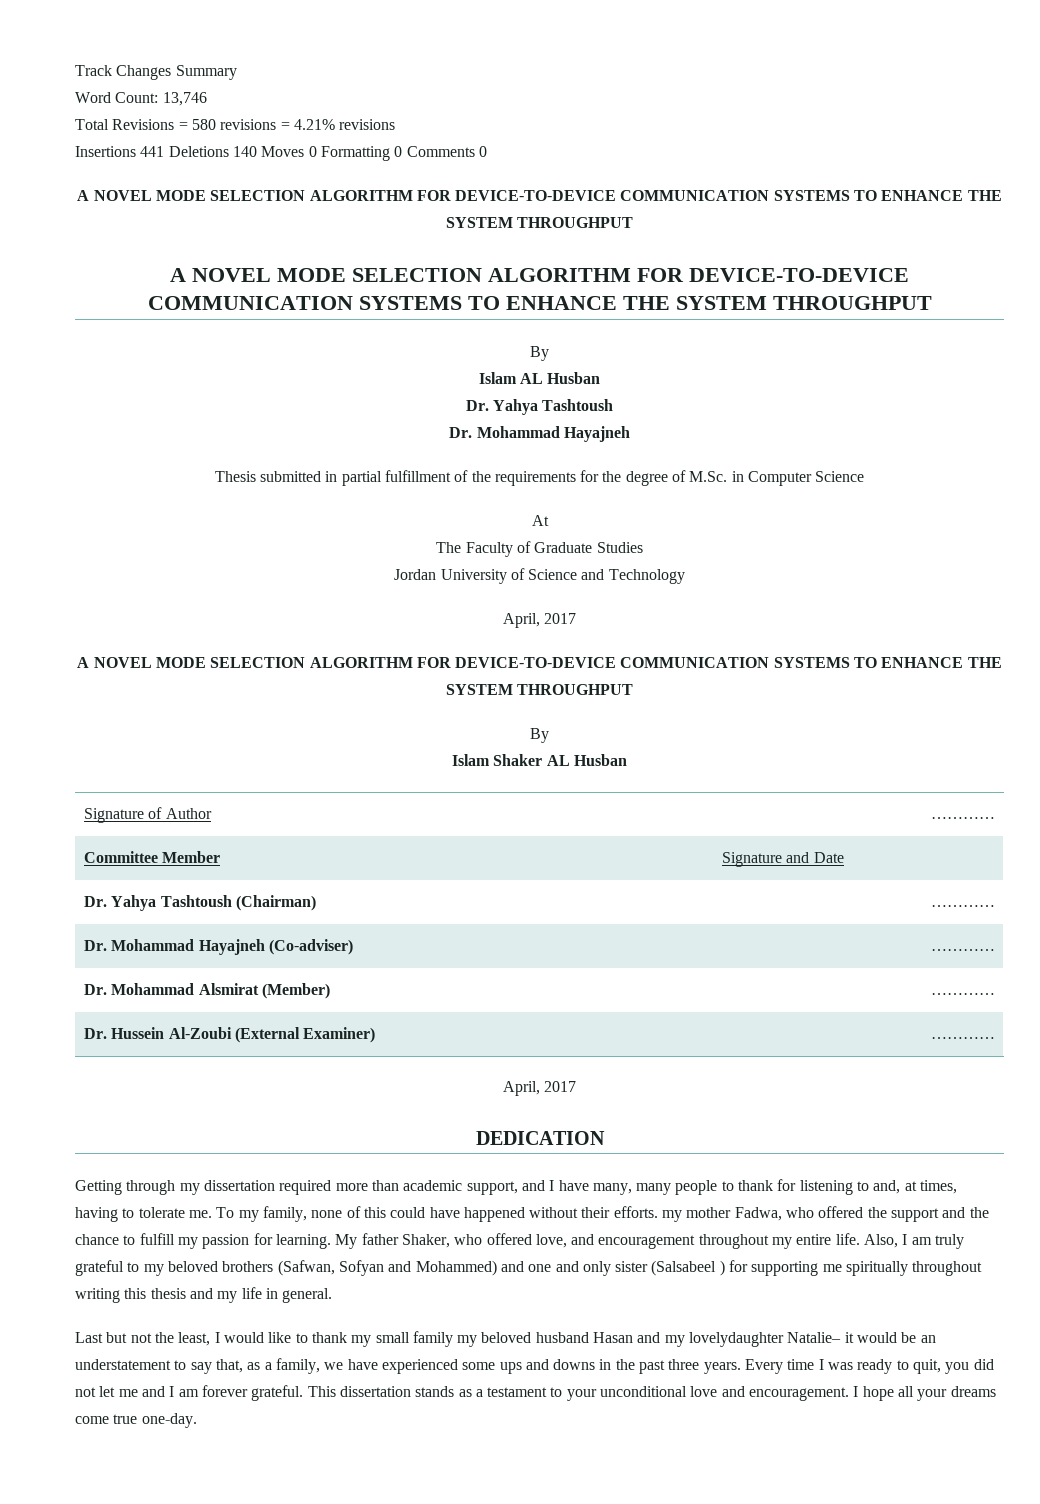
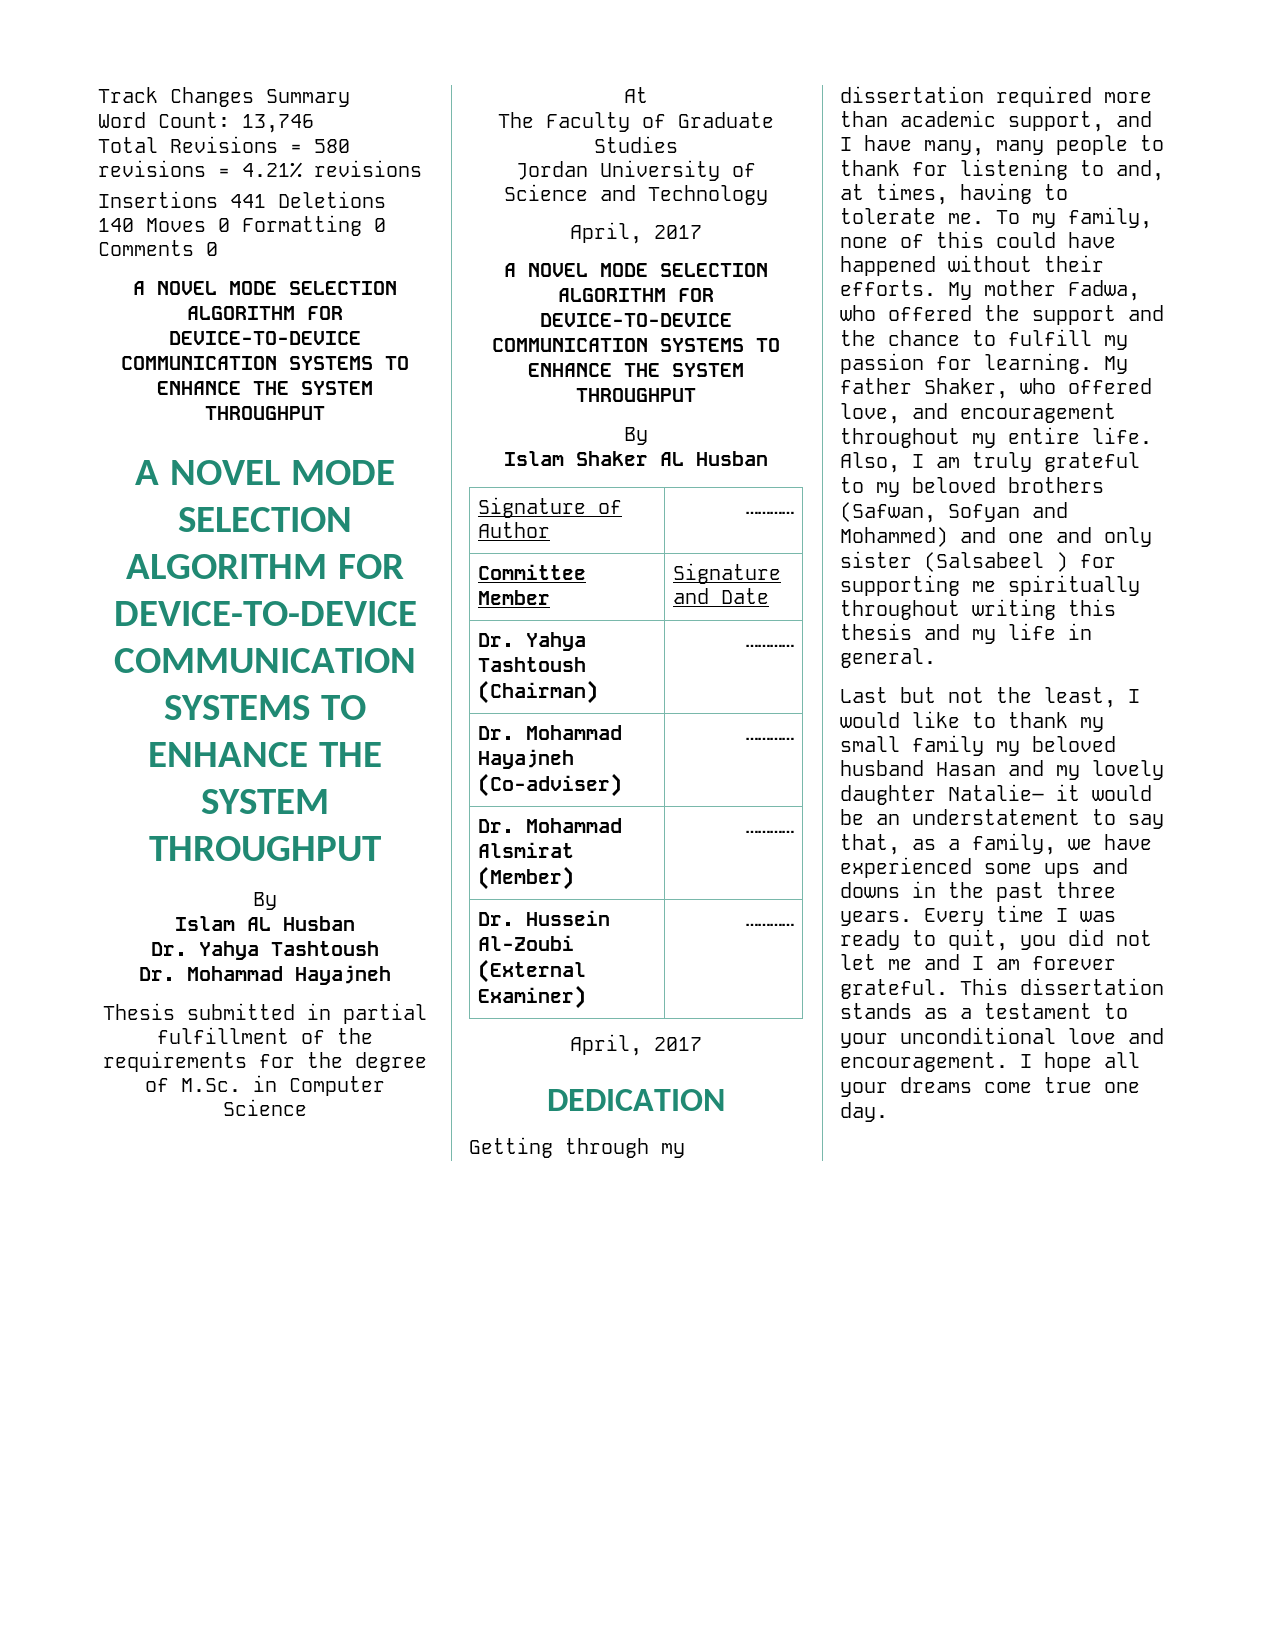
[662,1210,683,1222] my -> [948,282,972,300] My
[689,1332,785,1347] lovelydaughter -> [1092,760,1164,780] [840,785,936,805] lovely daughter
[141,1413,197,1428] one-day. -> [1104,1082,1140,1093] [840,1102,888,1122] one day.

